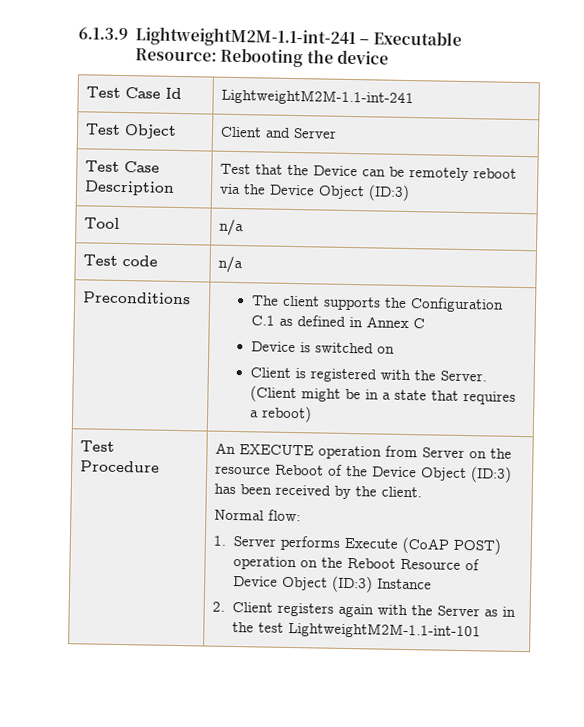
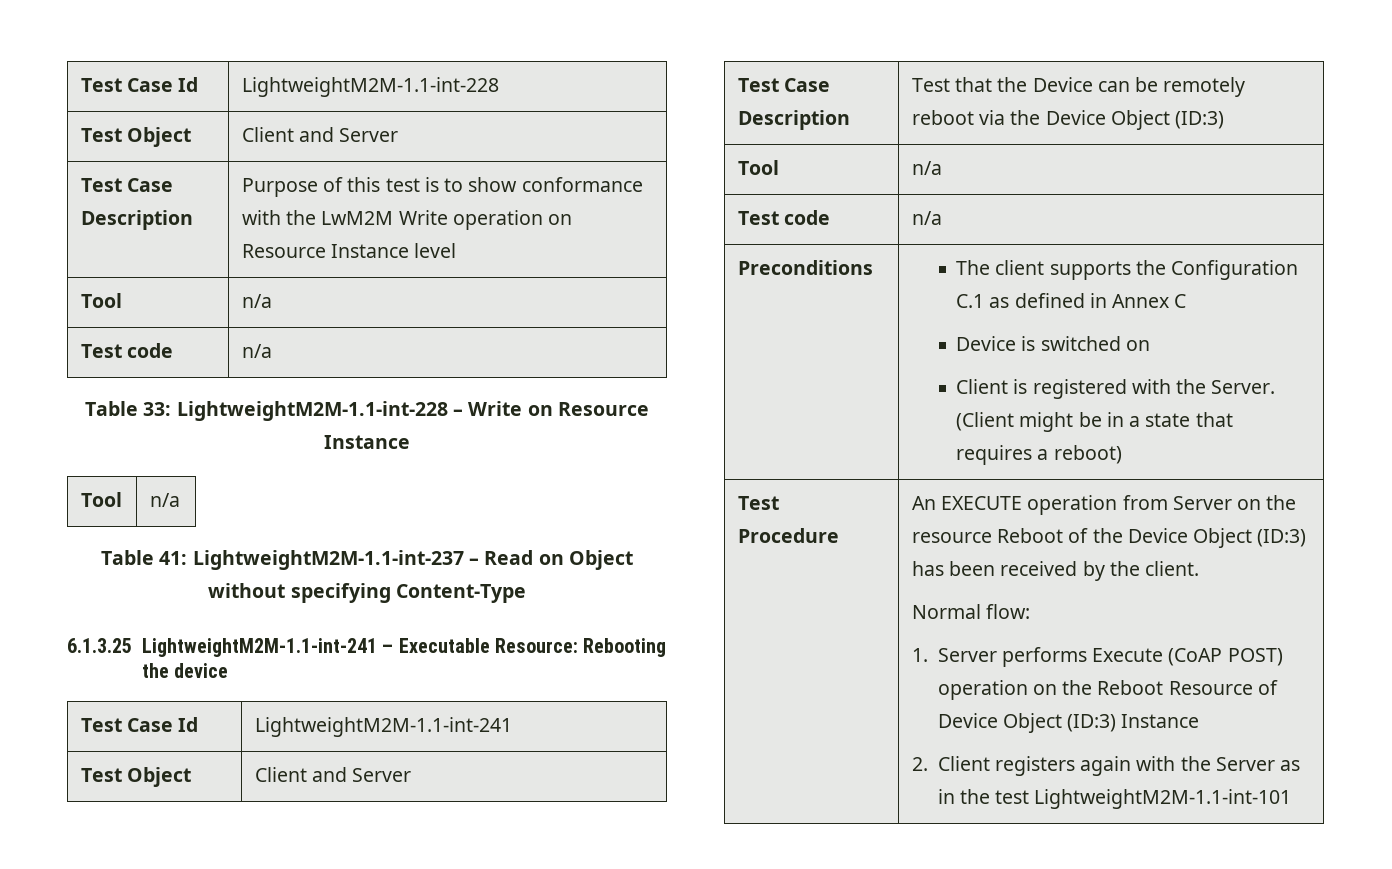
[78,27,128,41] 6.1.3.9 -> [80,77,199,92] [241,77,499,97] [80,127,192,147] [241,127,399,142] [80,178,174,192] [80,210,193,230] [241,177,643,197] [241,210,573,230] [241,243,457,258] [80,293,122,308] [241,294,272,308] [80,343,174,358] [241,344,272,358] [85,401,649,421] [324,435,410,449] [80,492,122,507] [149,493,180,507] [101,550,633,570] [208,583,526,603] [67,638,132,653] Test Case Id | LightweightM2M-1.1-int-228 // Test Object | Client and Server // Test Case Description | Purpose of this test is to show conformance with the LwM2M Write operation on Resource Instance level // Tool | n/a // Test code | n/a // Table 33: LightweightM2M-1.1-int-228 – Write on Resource Instance // Tool | n/a // Table 41: LightweightM2M-1.1-int-237 – Read on Object without specifying Content-Type // 6.1.3.25

